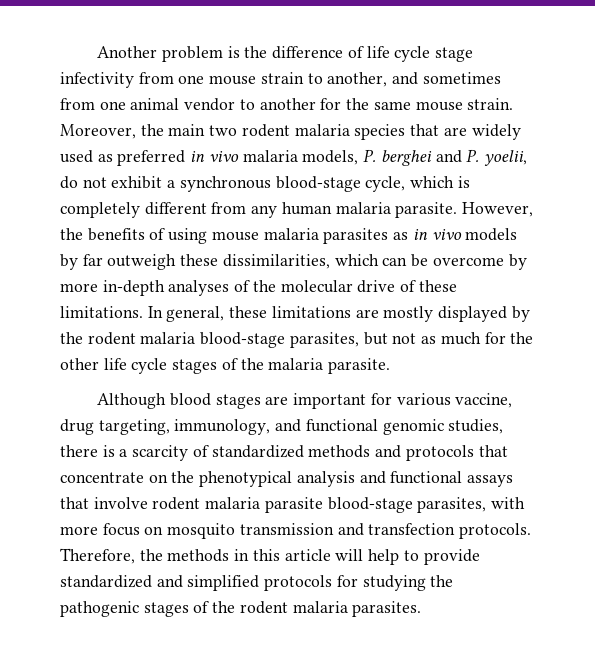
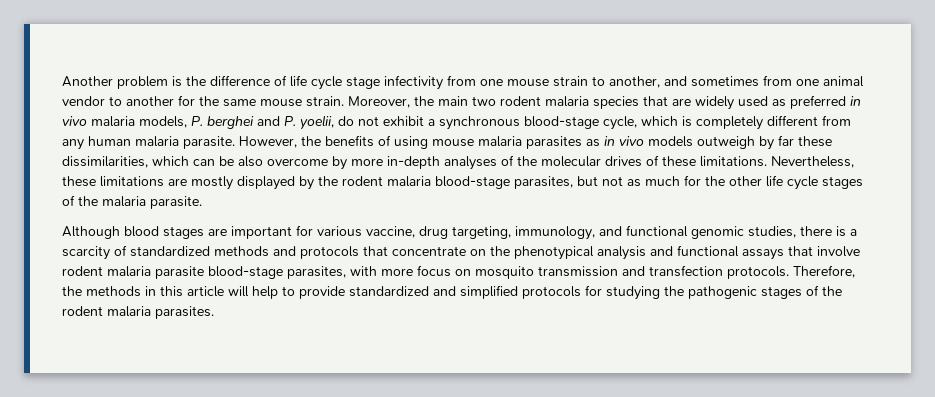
(518, 234) none -> [697,136,755,149] outweigh
[107,254,177,270] outweigh -> (794, 140) none
(429, 260) none -> [238,156,263,167] also
[357,280,396,293] drive -> [605,156,642,167] drives
[147,306,225,322] In general, -> [771,156,854,168] Nevertheless,

